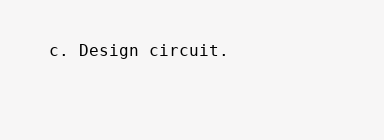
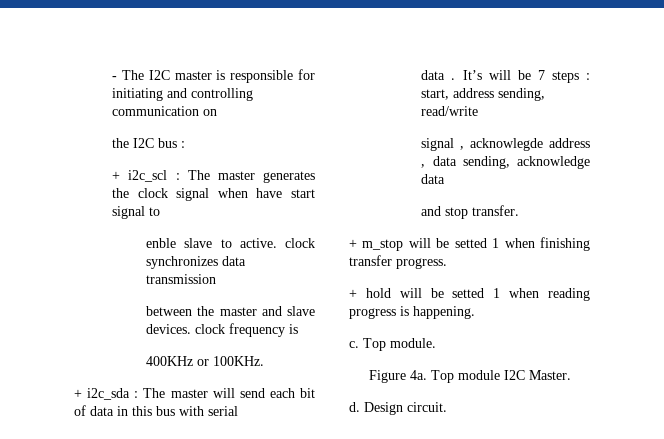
[49,47,69,56] c. -> [112,69,315,83] [112,88,254,101] [112,106,218,116] [112,138,186,148] [112,170,315,183] [112,188,315,201] [112,206,161,219] [146,238,315,248] [146,256,247,269] [146,274,217,284] [146,306,315,316] [146,323,299,337] [146,356,265,366] [74,388,315,400] [74,405,238,416] [421,70,590,83] [421,88,546,101] [421,106,479,116] [421,138,590,151] [421,156,590,169] [421,174,446,184] [421,205,520,219] [349,237,590,251] [349,255,447,269] [349,288,590,301] [349,306,475,319] [349,338,436,351] [368,370,571,383] [349,402,360,412] - The I2C master is responsible for initiating and controlling communication on // the I2C bus : // + i2c_scl : The master generates the clock signal when have start signal to // enble slave to active. clock synchronizes data transmission // between the master and slave devices. clock frequency is // 400KHz or 100KHz. // + i2c_sda : The master will send each bit of data in this bus with serial // data . It’s will be 7 steps : start, address sending, read/write // signal , acknowlegde address , data sending, acknowledge data // and stop transfer. // + m_stop will be setted 1 when finishing transfer progress. // + hold will be setted 1 when reading progress is happening. // c. Top module. // Figure 4a. Top module I2C Master. // d.

